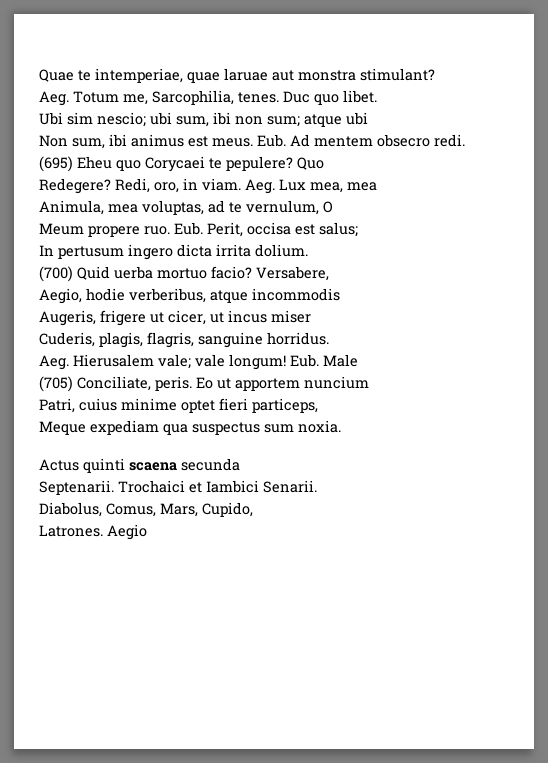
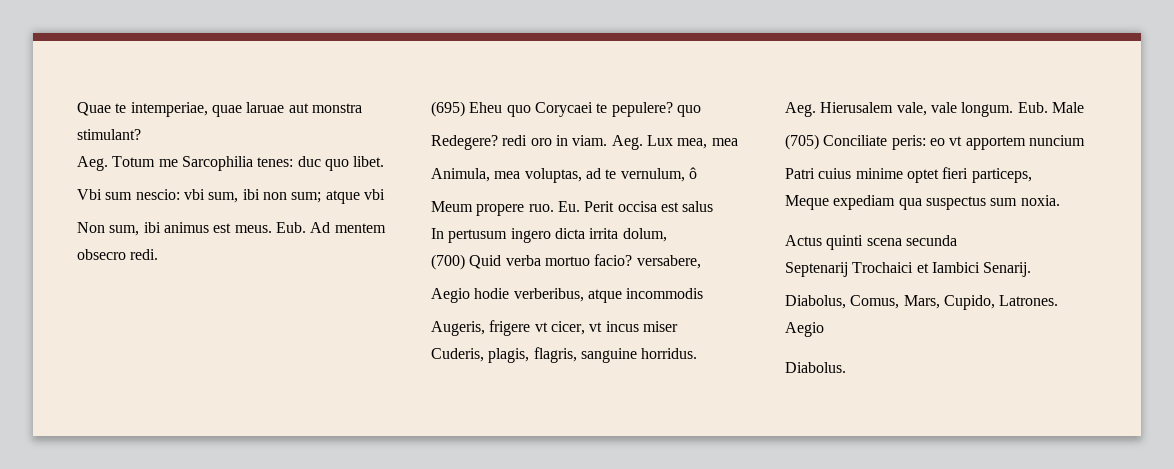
[123,90,377,105] [39,112,172,127] me, Sarcophilia, tenes. Duc quo libet. // Ubi sim nescio; ubi -> [158,156,385,171] [77,189,205,200] me Sarcophilia tenes: duc quo libet. // Vbi sum nescio: vbi
[346,112,368,125] ubi -> [363,189,385,200] vbi
[297,157,324,170] Quo -> [676,105,701,117] quo
[115,178,179,193] Redi, oro, -> [502,135,552,146] redi oro
[323,201,333,213] O -> [688,167,697,179] ô
[174,222,243,237] Eub. Perit, -> [557,201,615,212] Eu. Perit
[319,222,358,237] salus; -> [682,201,714,212] salus
[255,244,308,257] dolium. -> [622,228,667,242] dolum,
[114,266,153,279] uerba -> [505,255,541,266] verba
[256,266,329,281] [39,288,82,304] Versabere, // Aegio, -> [636,255,701,269] [431,288,470,303] versabere, // Aegio
[150,310,224,325] ut cicer, ut -> [534,321,603,335] vt cicer, vt
[158,354,286,370] vale; vale longum! -> [896,102,1014,117] vale, vale longum.
[77,376,231,391] Conciliate, peris. Eo ut -> [823,135,963,150] Conciliate peris: eo vt
[39,398,75,413] Patri, -> [785,168,815,179] Patri
[129,462,177,471] scaena -> [866,238,902,246] scena
[39,480,114,495] Septenarii. -> [785,262,848,277] Septenarij
[263,480,317,493] Senarii. -> [983,262,1032,277] Senarij.
(253, 509) // -> (995, 302) none
(147, 532) none -> [785,362,846,373] // Diabolus.

